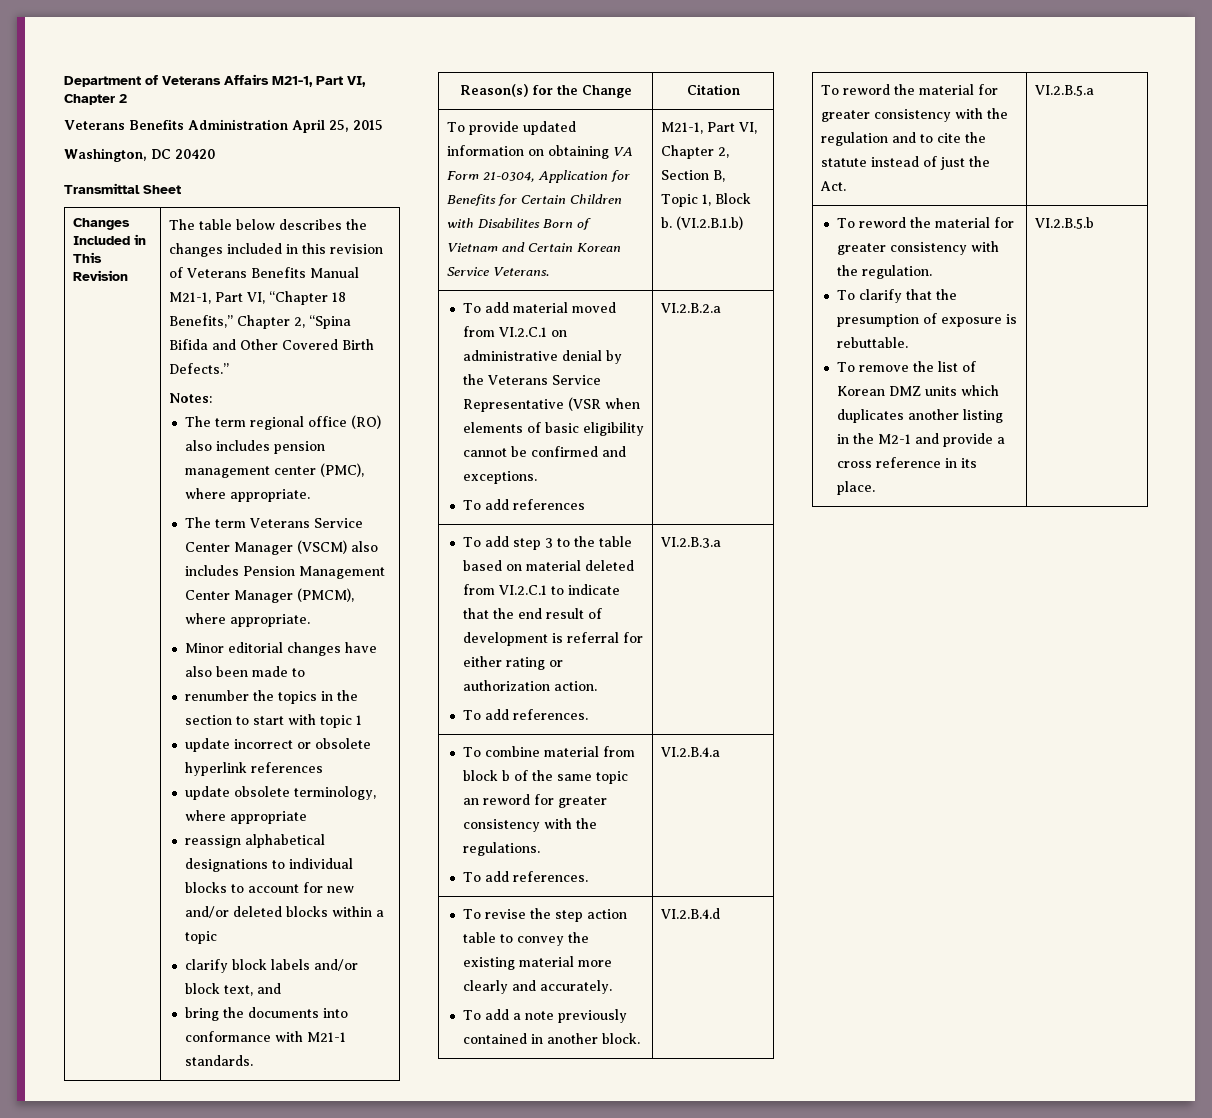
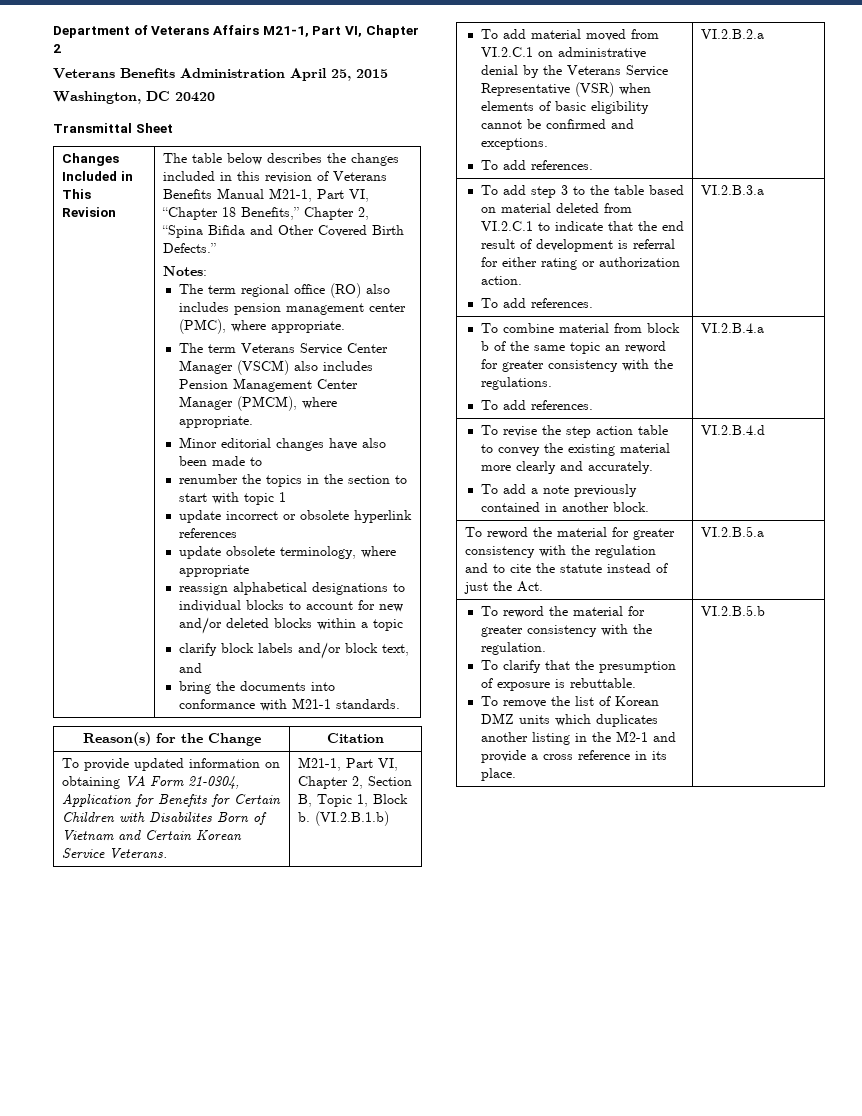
[567,397,601,411] (VSR -> [574,82,614,97] (VSR)
[512,499,585,510] references -> [530,160,593,170] references.

